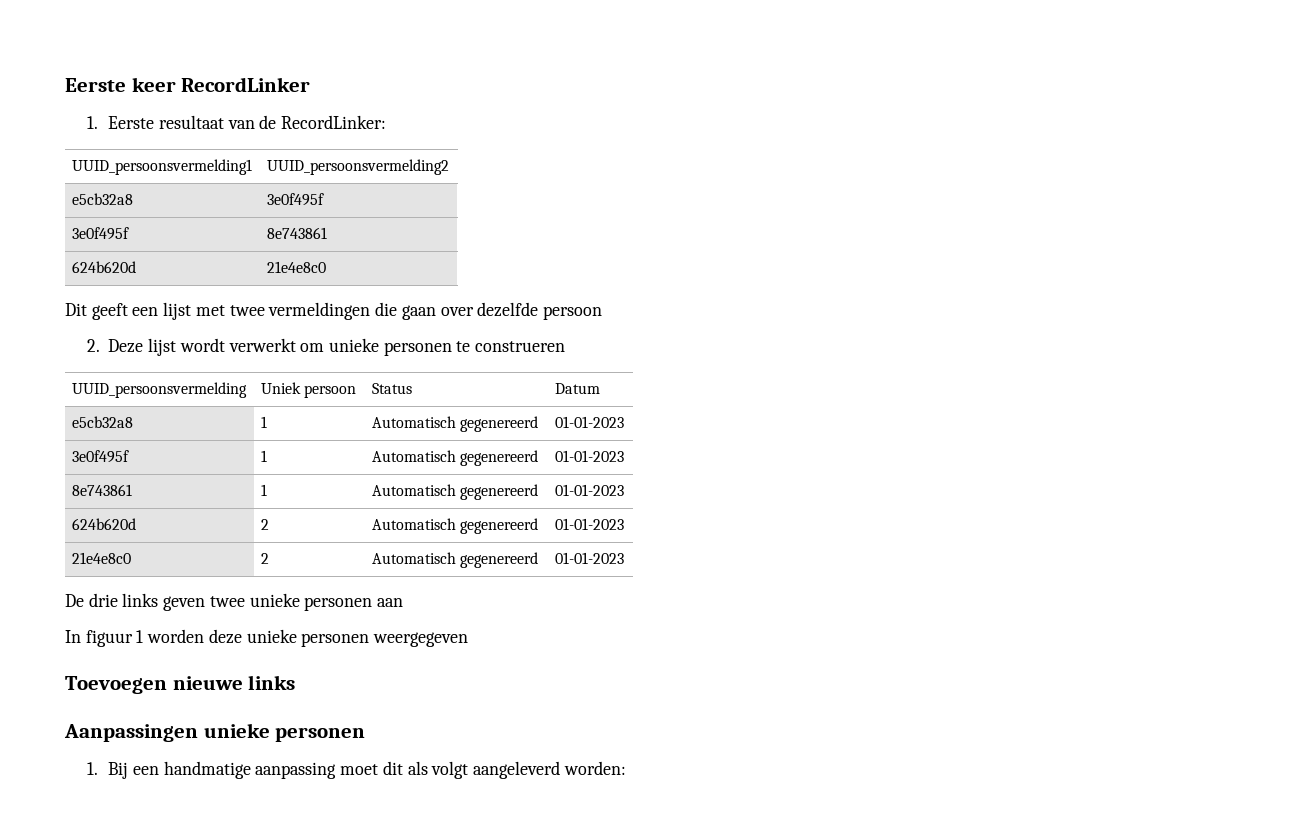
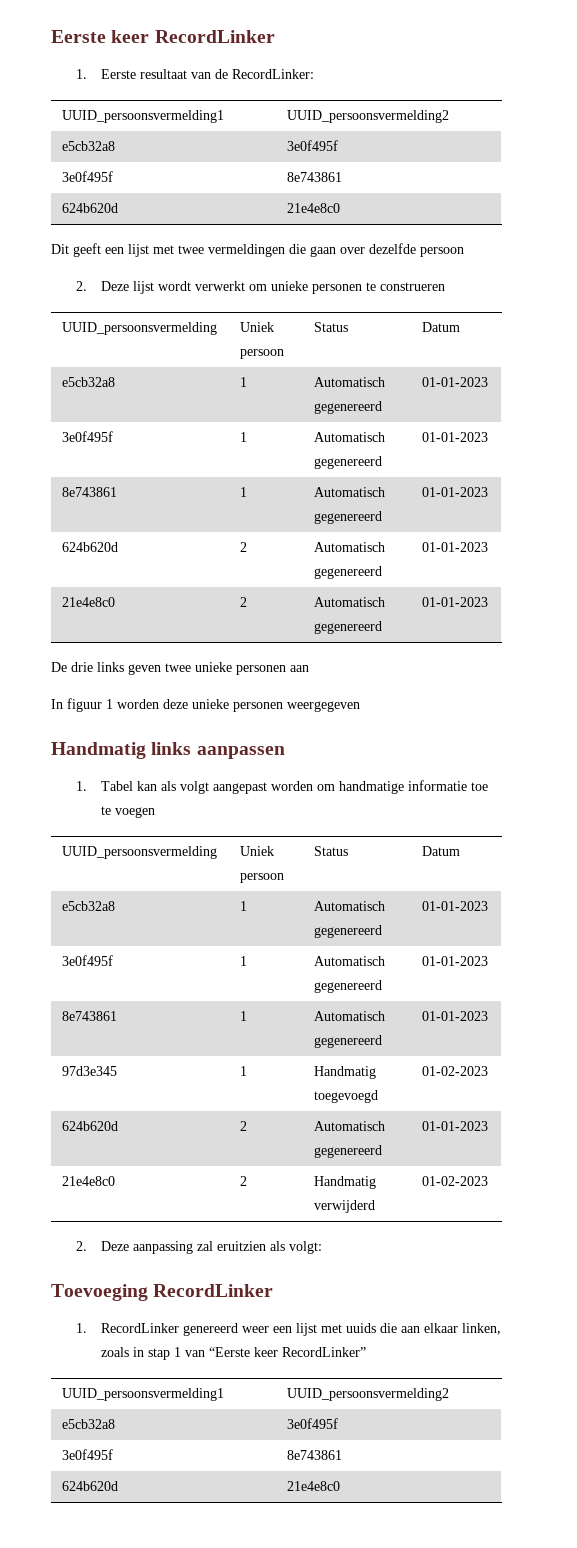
[65,675,296,694] [64,723,366,742] [86,761,626,779] Toevoegen nieuwe links // Aanpassingen unieke personen // 1. Bij een handmatige aanpassing moet dit als volgt aangeleverd worden: -> [51,742,285,759] [76,780,489,794] [101,806,156,818] [62,846,218,859] [240,846,275,856] [240,873,285,883] [314,846,349,856] [422,846,461,856] [62,901,116,911] [240,901,248,911] [314,901,386,911] [314,925,383,938] [422,901,489,911] [62,955,114,966] [240,956,248,966] [314,956,386,966] [314,980,383,993] [422,956,489,966] [62,1011,118,1021] [240,1011,248,1021] [314,1011,386,1021] [314,1035,383,1048] [422,1011,489,1021] [62,1066,118,1076] [240,1066,248,1076] [314,1066,377,1079] [314,1090,379,1103] [422,1066,489,1076] [62,1121,119,1131] [240,1121,248,1131] [314,1121,386,1131] [314,1145,383,1158] [422,1121,489,1131] [62,1176,116,1186] [240,1176,248,1186] [314,1176,377,1189] [314,1200,376,1213] [422,1176,489,1186] [76,1241,323,1254] [51,1284,274,1301] [76,1323,502,1336] [101,1347,367,1360] [62,1388,225,1401] [287,1388,450,1401] [62,1419,116,1429] [287,1418,339,1429] [62,1449,114,1460] [287,1450,343,1460] [62,1481,119,1491] [287,1481,341,1491] Handmatig links aanpassen // 1. Tabel kan als volgt aangepast worden om handmatige informatie toe te voegen // UUID_persoonsvermelding | Uniek persoon | Status | Datum // e5cb32a8 | 1 | Automatisch gegenereerd | 01-01-2023 // 3e0f495f | 1 | Automatisch gegenereerd | 01-01-2023 // 8e743861 | 1 | Automatisch gegenereerd | 01-01-2023 // 97d3e345 | 1 | Handmatig toegevoegd | 01-02-2023 // 624b620d | 2 | Automatisch gegenereerd | 01-01-2023 // 21e4e8c0 | 2 | Handmatig verwijderd | 01-02-2023 // 2. Deze aanpassing zal eruitzien als volgt: // Toevoeging RecordLinker // 1. RecordLinker genereerd weer een lijst met uuids die aan elkaar linken, zoals in stap 1 van “Eerste keer RecordLinker” // UUID_persoonsvermelding1 | UUID_persoonsvermelding2 // e5cb32a8 | 3e0f495f // 3e0f495f | 8e743861 // 624b620d | 21e4e8c0

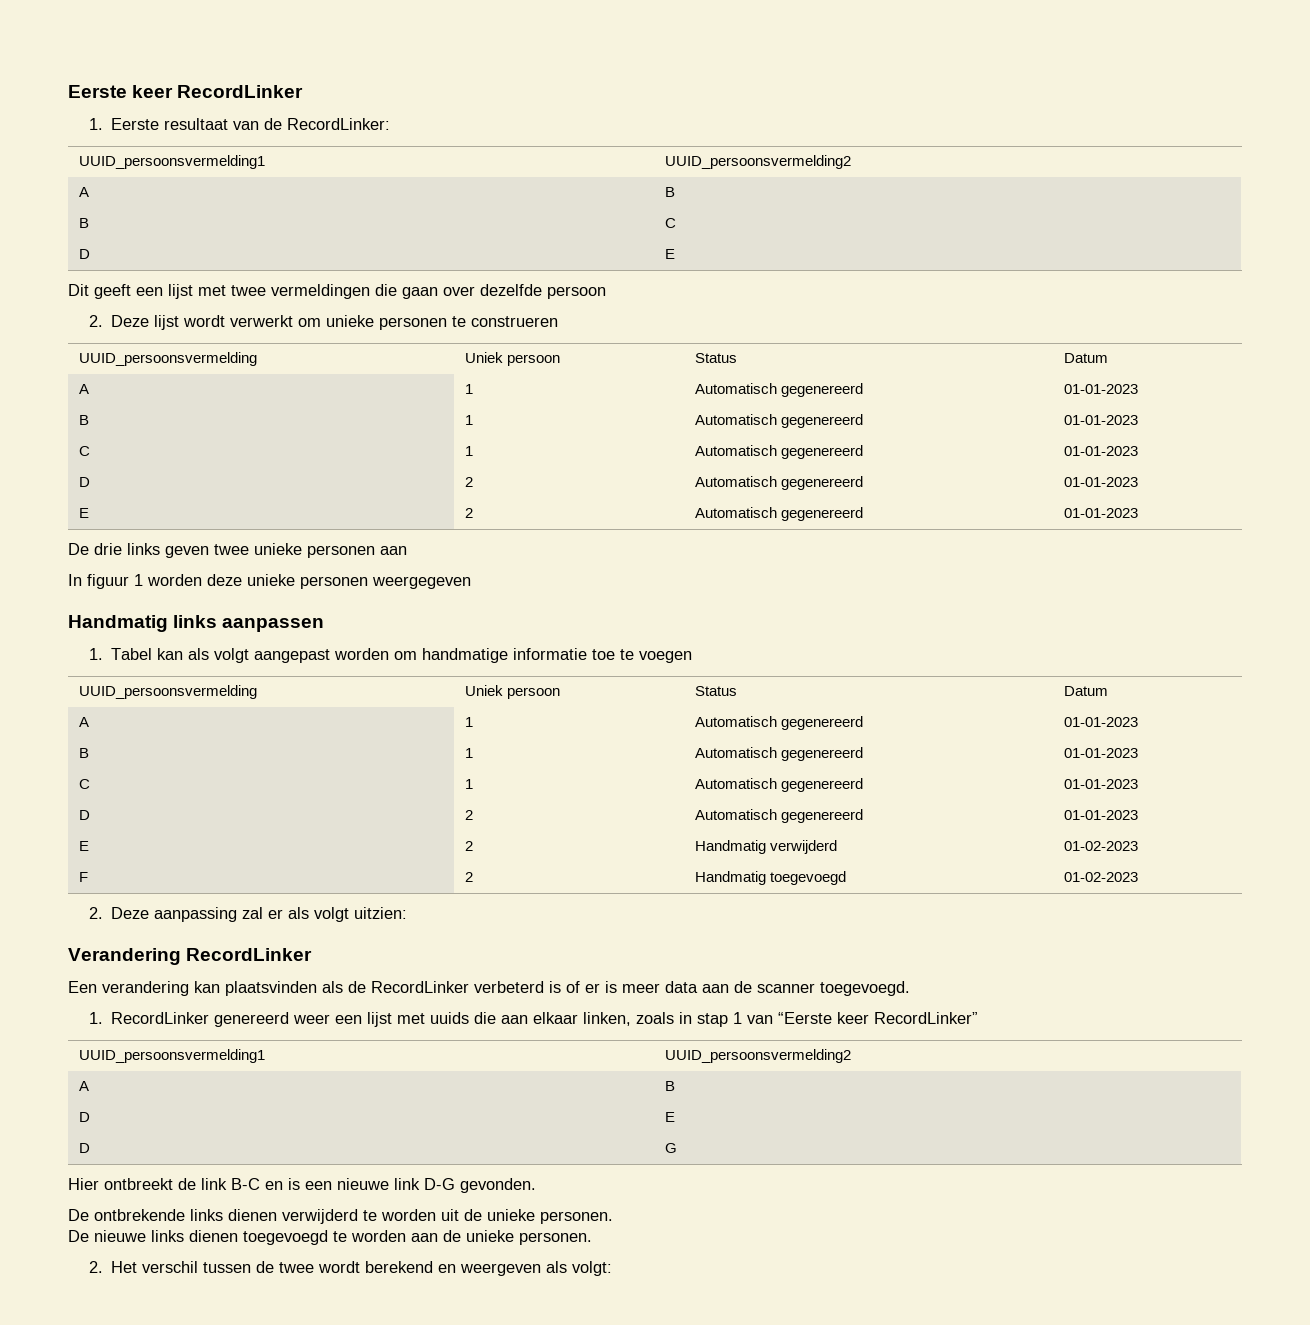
[62,141,116,151] [287,140,339,151] [62,171,114,182] [287,172,343,182] [62,203,119,213] [287,203,341,213] e5cb32a8 | 3e0f495f // 3e0f495f | 8e743861 // 624b620d | 21e4e8c0 -> [79,187,90,197] [665,187,676,197] [79,218,90,228] [665,218,677,228] [79,249,91,259] [665,249,676,259] A | B // B | C // D | E
[62,377,116,387] [240,377,248,387] [314,377,386,387] [314,401,383,414] [422,377,489,387] [62,431,114,442] [240,432,248,442] [314,432,386,442] [314,456,383,469] [422,432,489,442] [62,487,118,497] [240,487,248,497] [314,487,386,497] [314,511,383,524] [422,487,489,497] [62,542,119,552] [240,542,248,552] [314,542,386,552] [314,566,383,579] [422,542,489,552] [62,597,116,607] e5cb32a8 | 1 | Automatisch gegenereerd | 01-01-2023 // 3e0f495f | 1 | Automatisch gegenereerd | 01-01-2023 // 8e743861 | 1 | Automatisch gegenereerd | 01-01-2023 // 624b620d | 2 | Automatisch gegenereerd | 01-01-2023 // 21e4e8c0 -> [79,384,90,394] [465,384,474,394] [695,383,864,397] [1064,384,1139,394] [79,415,90,425] [465,415,474,425] [695,414,864,428] [1064,415,1139,425] [79,446,91,456] [465,446,474,456] [695,445,864,459] [1064,446,1139,456] [79,477,91,487] [465,477,474,487] [695,476,864,490] [1064,477,1139,487] [79,508,90,518] A | 1 | Automatisch gegenereerd | 01-01-2023 // B | 1 | Automatisch gegenereerd | 01-01-2023 // C | 1 | Automatisch gegenereerd | 01-01-2023 // D | 2 | Automatisch gegenereerd | 01-01-2023 // E
[62,901,116,911] [240,901,248,911] [314,901,386,911] [314,925,383,938] [422,901,489,911] [62,955,114,966] [240,956,248,966] [314,956,386,966] [314,980,383,993] [422,956,489,966] [62,1011,118,1021] [240,1011,248,1021] [314,1011,386,1021] [314,1035,383,1048] [422,1011,489,1021] [62,1066,118,1076] [240,1066,248,1076] [314,1066,377,1079] [314,1090,379,1103] [422,1066,489,1076] [62,1121,119,1131] [240,1121,248,1131] [314,1121,386,1131] [314,1145,383,1158] [422,1121,489,1131] [62,1176,116,1186] e5cb32a8 | 1 | Automatisch gegenereerd | 01-01-2023 // 3e0f495f | 1 | Automatisch gegenereerd | 01-01-2023 // 8e743861 | 1 | Automatisch gegenereerd | 01-01-2023 // 97d3e345 | 1 | Handmatig toegevoegd | 01-02-2023 // 624b620d | 2 | Automatisch gegenereerd | 01-01-2023 // 21e4e8c0 -> [79,717,90,727] [465,717,474,727] [695,716,864,730] [1064,717,1139,727] [79,748,90,758] [465,748,474,758] [695,747,864,761] [1064,748,1139,758] [79,779,91,789] [465,779,474,789] [695,778,864,792] [1064,779,1139,789] [79,810,91,820] [465,810,474,820] [695,809,864,823] [1064,810,1139,820] [79,841,90,851] A | 1 | Automatisch gegenereerd | 01-01-2023 // B | 1 | Automatisch gegenereerd | 01-01-2023 // C | 1 | Automatisch gegenereerd | 01-01-2023 // D | 2 | Automatisch gegenereerd | 01-01-2023 // E
(489, 1181) none -> [79,872,89,882] [465,872,474,882] [695,871,847,885] [1064,872,1139,882] // F | 2 | Handmatig toegevoegd | 01-02-2023
[217,1241,323,1254] [51,1284,274,1301] eruitzien als volgt: // Toevoeging RecordLinker -> [267,907,407,922] [68,948,313,965] [68,981,910,996] er als volgt uitzien: // Verandering RecordLinker // Een verandering kan plaatsvinden als de RecordLinker verbeterd is of er is meer data aan de scanner toegevoegd.
[62,1419,116,1429] [287,1418,339,1429] [62,1449,114,1460] [287,1450,343,1460] [62,1481,119,1491] [287,1481,341,1491] e5cb32a8 | 3e0f495f // 3e0f495f | 8e743861 // 624b620d | 21e4e8c0 -> [79,1081,90,1091] [665,1081,676,1091] [79,1112,91,1122] [665,1112,676,1122] [79,1143,91,1153] [665,1143,678,1153] [68,1178,536,1193] [68,1209,613,1224] [68,1230,592,1245] [88,1261,612,1276] A | B // D | E // D | G // Hier ontbreekt de link B-C en is een nieuwe link D-G gevonden. // De ontbrekende links dienen verwijderd te worden uit de unieke personen. // De nieuwe links dienen toegevoegd te worden aan de unieke personen. // 2. Het verschil tussen de twee wordt berekend en weergeven als volgt:

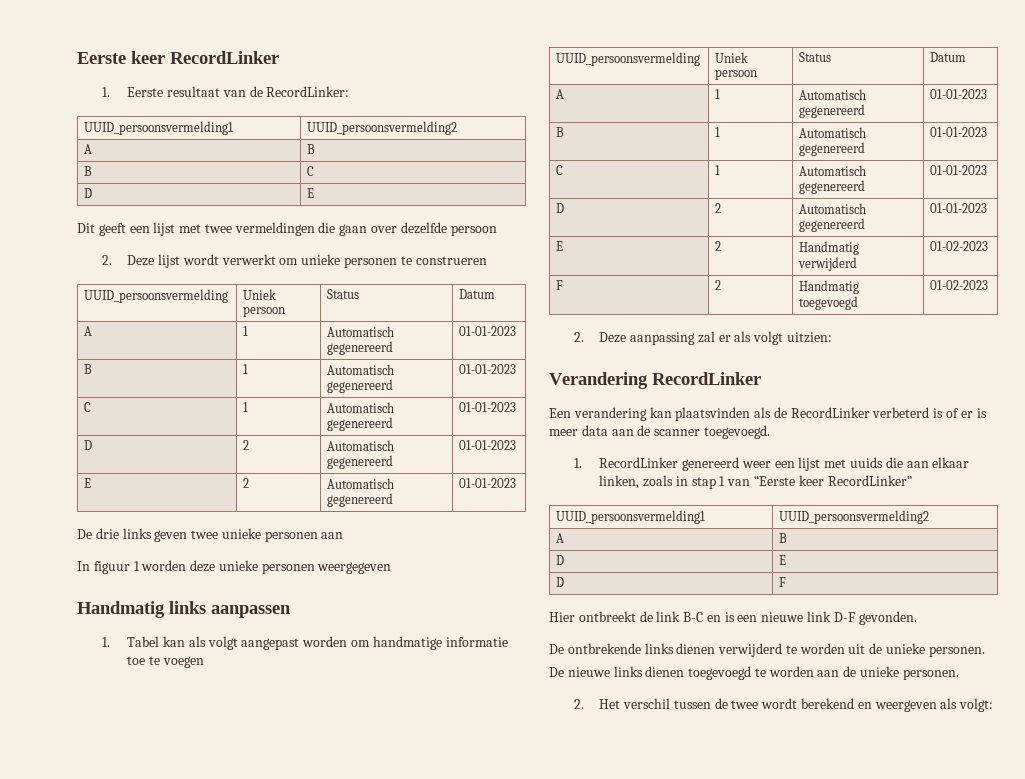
[665,1143,678,1153] G -> [779,577,787,587] F
[424,1178,455,1190] D-G -> [833,612,855,622] D-F

